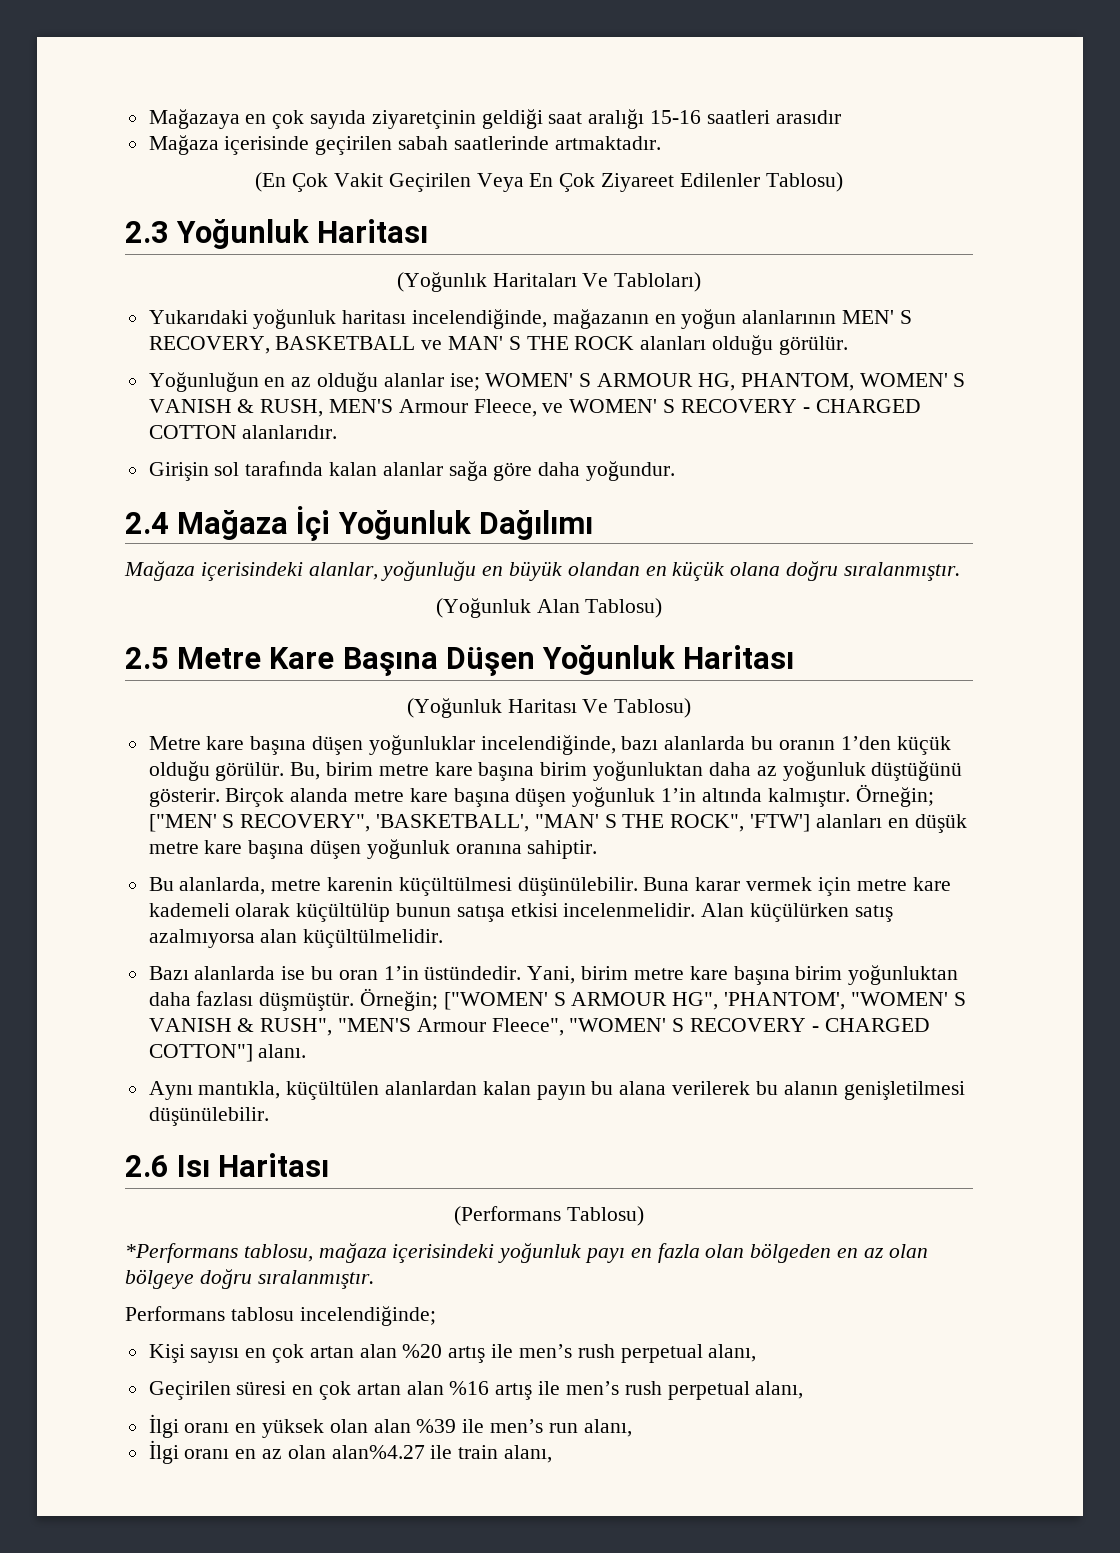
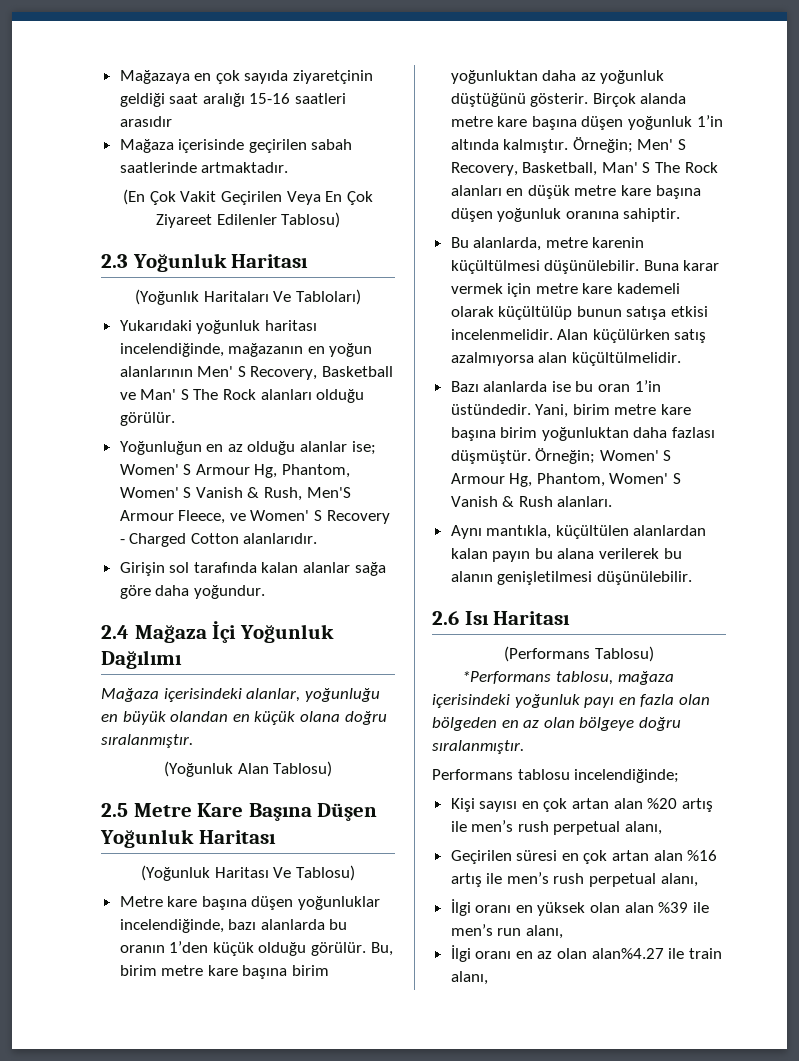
[842,310,912,324] [148,336,635,354] MEN' S RECOVERY, BASKETBALL ve MAN' S THE ROCK -> [197,366,394,380] [119,389,257,400] Men' S Recovery, Basketball ve Man' S The Rock
[485,373,966,391] [148,399,921,417] [148,425,237,439] WOMEN' S ARMOUR HG, PHANTOM, WOMEN' S VANISH & RUSH, MEN'S Armour Fleece, ve WOMEN' S RECOVERY - CHARGED COTTON -> [119,464,351,478] [119,487,351,501] [119,510,390,524] [119,533,239,547] Women' S Armour Hg, Phantom, Women' S Vanish & Rush, Men'S Armour Fleece, ve Women' S Recovery - Charged Cotton
[148,814,811,832] ["MEN' S RECOVERY", 'BASKETBALL', "MAN' S THE ROCK", 'FTW'] -> [637,139,687,150] [450,162,718,176] Men' S Recovery, Basketball, Man' S The Rock
[443,992,966,1010] [148,1018,930,1036] [148,1044,307,1062] ["WOMEN' S ARMOUR HG", 'PHANTOM', "WOMEN' S VANISH & RUSH", "MEN'S Armour Fleece", "WOMEN' S RECOVERY - CHARGED COTTON"] alanı. -> [599,450,672,461] [450,473,682,487] [450,496,613,507] Women' S Armour Hg, Phantom, Women' S Vanish & Rush alanları.

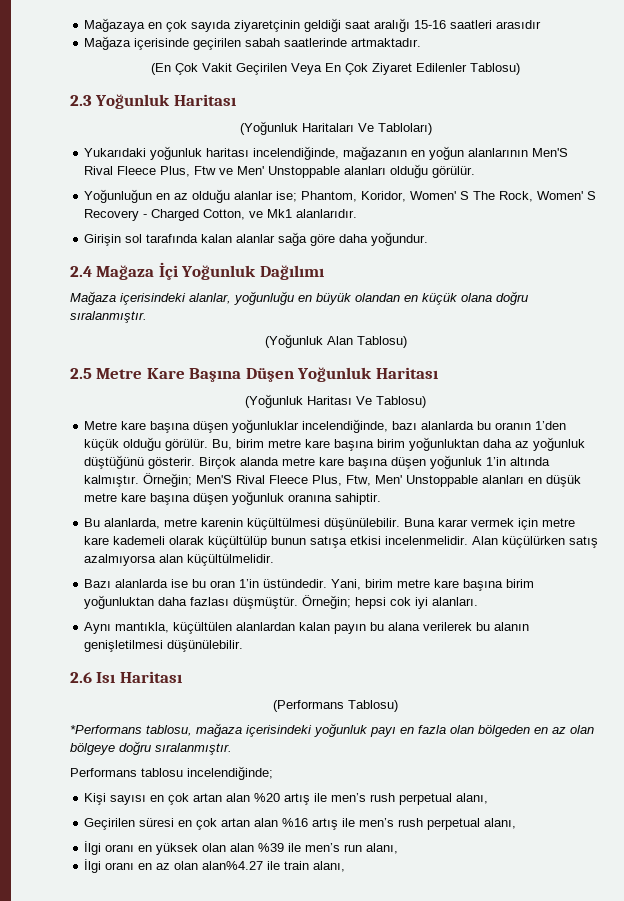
[155,214,212,228] Ziyareet -> [372,63,412,75] Ziyaret
[135,289,200,305] (Yoğunlık -> [239,121,298,135] (Yoğunluk
[197,366,394,380] [119,389,257,400] Men' S Recovery, Basketball ve Man' S The Rock -> [532,148,569,157] [84,166,341,178] Men'S Rival Fleece Plus, Ftw ve Men' Unstoppable
[119,464,351,478] [119,487,351,501] [119,510,246,524] Women' S Armour Hg, Phantom, Women' S Vanish & Rush, Men'S Armour Fleece, ve -> [301,191,534,202] Phantom, Koridor, Women' S The Rock,
[190,533,239,544] Cotton -> [203,209,293,220] Cotton, ve Mk1
[637,139,687,150] [450,162,718,176] Men' S Recovery, Basketball, Man' S The Rock -> [196,475,479,487] Men'S Rival Fleece Plus, Ftw, Men' Unstoppable
[599,450,672,461] [450,473,682,487] [450,496,553,507] Women' S Armour Hg, Phantom, Women' S Vanish & Rush -> [355,597,429,609] hepsi cok iyi

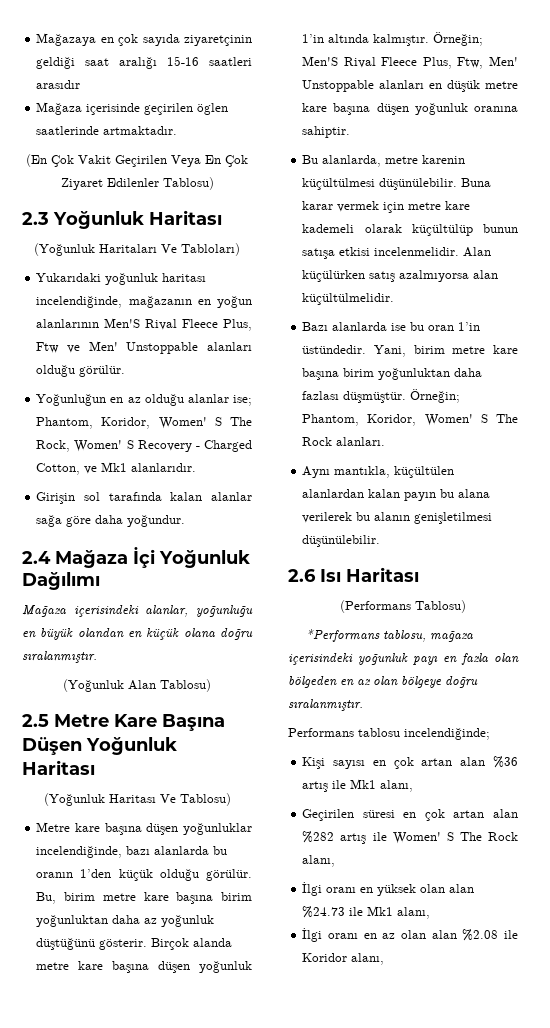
[245,38,281,47] sabah -> [197,103,229,115] öglen
[355,597,429,609] hepsi cok iyi -> [302,414,518,426] [302,437,333,446] Phantom, Koridor, Women' S The Rock
[254,793,453,805] %20 artış ile men’s rush perpetual -> [493,756,518,768] [302,779,377,792] %36 artış ile Mk1
[282,818,481,830] %16 artış ile men’s rush perpetual -> [302,831,518,844] %282 artış ile Women' S The Rock
[258,843,363,852] %39 ile men’s run -> [302,906,394,918] %24.73 ile Mk1
[202,861,310,870] alan%4.27 ile train -> [431,929,518,941] [302,953,348,962] alan %2.08 ile Koridor

